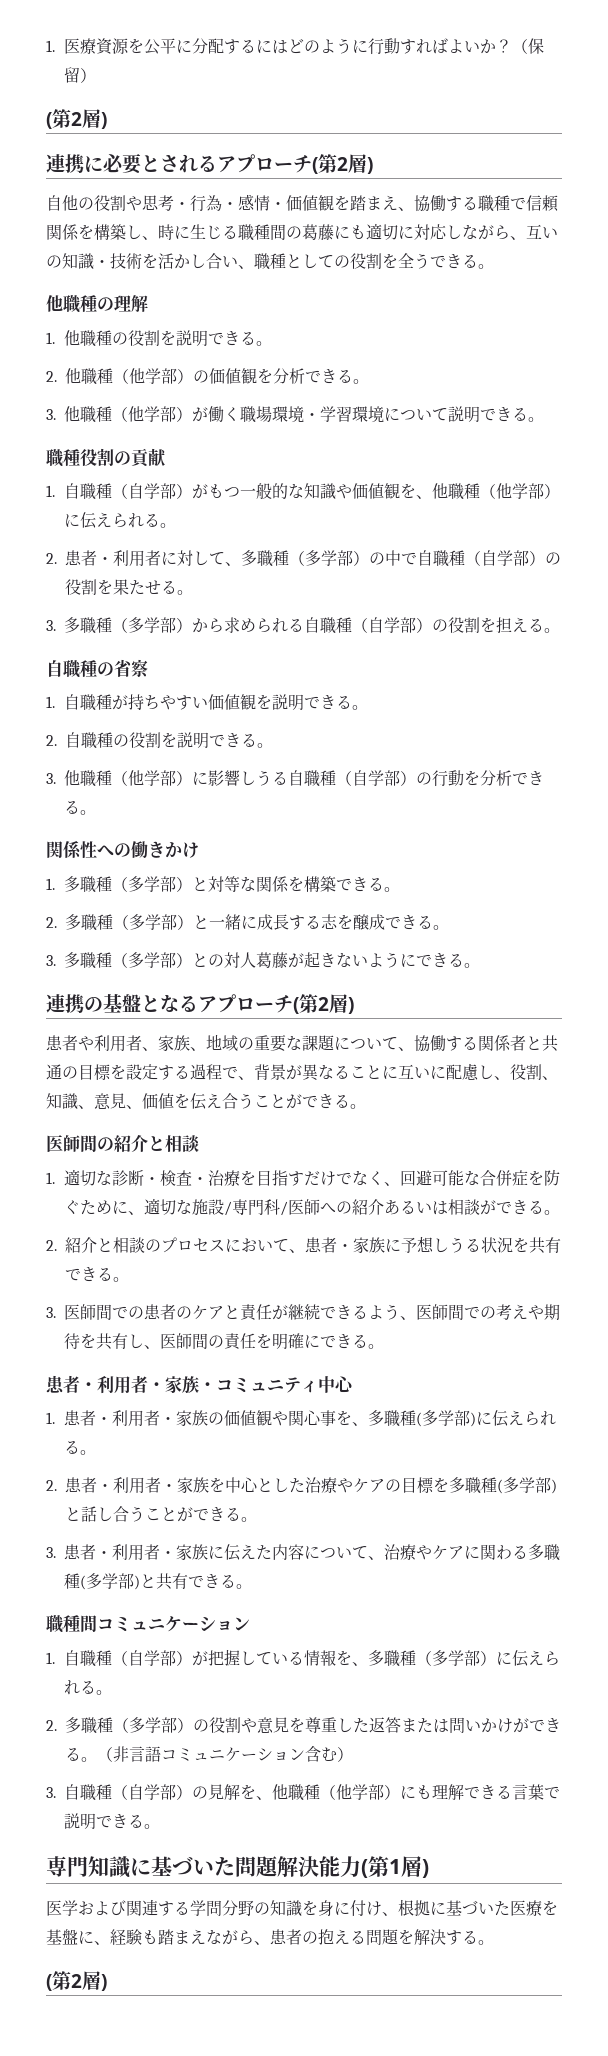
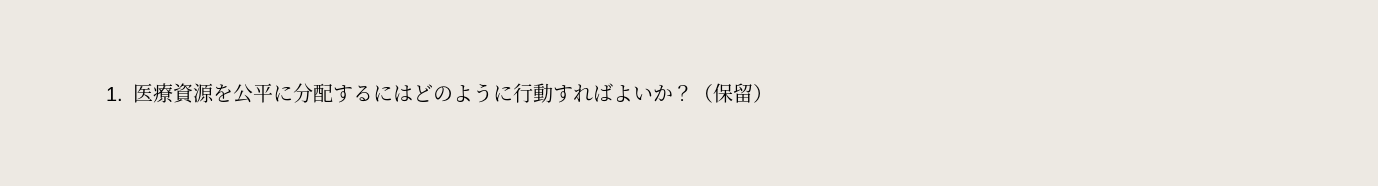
[46,109,107,129] [46,154,373,174] [46,194,559,212] [46,223,558,241] [46,253,494,270] [46,295,148,313] [46,330,272,347] [46,368,369,385] [46,406,544,423] [46,448,166,468] [46,483,560,500] [63,512,176,529] [46,550,561,567] [65,579,193,595] [46,617,560,634] [46,659,148,678] [46,694,368,711] [46,732,273,749] [46,770,544,787] [64,800,96,815] [46,841,199,859] [46,876,400,893] [46,914,449,931] [46,952,480,969] [46,994,354,1014] [46,1034,558,1052] [46,1063,558,1081] [46,1093,366,1110] [46,1135,200,1153] [46,1169,560,1186] [63,1198,560,1216] [46,1236,561,1254] [65,1267,129,1282] [46,1304,560,1321] [64,1333,384,1350] [46,1375,355,1394] [46,1410,556,1427] [63,1440,96,1455] [46,1477,557,1494] [65,1506,257,1522] [46,1544,560,1561] [64,1573,252,1590] [46,1615,250,1633] [46,1649,560,1667] [63,1680,112,1695] [46,1717,561,1734] [65,1746,353,1762] [46,1784,560,1801] [64,1813,160,1830] [46,1856,429,1878] [46,1899,558,1917] [46,1929,494,1946] [46,1971,107,1991] // (第2層) // 連携に必要とされるアプローチ(第2層) // 自他の役割や思考・行為・感情・価値観を踏まえ、協働する職種で信頼関係を構築し、時に生じる職種間の葛藤にも適切に対応しながら、互いの知識・技術を活かし合い、職種としての役割を全うできる。 // 他職種の理解 // 1.他職種の役割を説明できる。 // 2.他職種（他学部）の価値観を分析できる。 // 3.他職種（他学部）が働く職場環境・学習環境について説明できる。 // 職種役割の貢献 // 1.自職種（自学部）がもつ一般的な知識や価値観を、他職種（他学部）に伝えられる。 // 2.患者・利用者に対して、多職種（多学部）の中で自職種（自学部）の役割を果たせる。 // 3.多職種（多学部）から求められる自職種（自学部）の役割を担える。 // 自職種の省察 // 1.自職種が持ちやすい価値観を説明できる。 // 2.自職種の役割を説明できる。 // 3.他職種（他学部）に影響しうる自職種（自学部）の行動を分析できる。 // 関係性への働きかけ // 1.多職種（多学部）と対等な関係を構築できる。 // 2.多職種（多学部）と一緒に成長する志を醸成できる。 // 3.多職種（多学部）との対人葛藤が起きないようにできる。 // 連携の基盤となるアプローチ(第2層) // 患者や利用者、家族、地域の重要な課題について、協働する関係者と共通の目標を設定する過程で、背景が異なることに互いに配慮し、役割、知識、意見、価値を伝え合うことができる。 // 医師間の紹介と相談 // 1.適切な診断・検査・治療を目指すだけでなく、回避可能な合併症を防ぐために、適切な施設/専門科/医師への紹介あるいは相談ができる。 // 2.紹介と相談のプロセスにおいて、患者・家族に予想しうる状況を共有できる。 // 3.医師間での患者のケアと責任が継続できるよう、医師間での考えや期待を共有し、医師間の責任を明確にできる。 // 患者・利用者・家族・コミュニティ中心 // 1.患者・利用者・家族の価値観や関心事を、多職種(多学部)に伝えられる。 // 2.患者・利用者・家族を中心とした治療やケアの目標を多職種(多学部)と話し合うことができる。 // 3.患者・利用者・家族に伝えた内容について、治療やケアに関わる多職種(多学部)と共有できる。 // 職種間コミュニケーション // 1.自職種（自学部）が把握している情報を、多職種（多学部）に伝えられる。 // 2.多職種（多学部）の役割や意見を尊重した返答または問いかけができる。（非言語コミュニケーション含む） // 3.自職種（自学部）の見解を、他職種（他学部）にも理解できる言葉で説明できる。 // 専門知識に基づいた問題解決能力(第1層) // 医学および関連する学問分野の知識を身に付け、根拠に基づいた医療を基盤に、経験も踏まえながら、患者の抱える問題を解決する。 // (第2層) -> (773, 93) none

